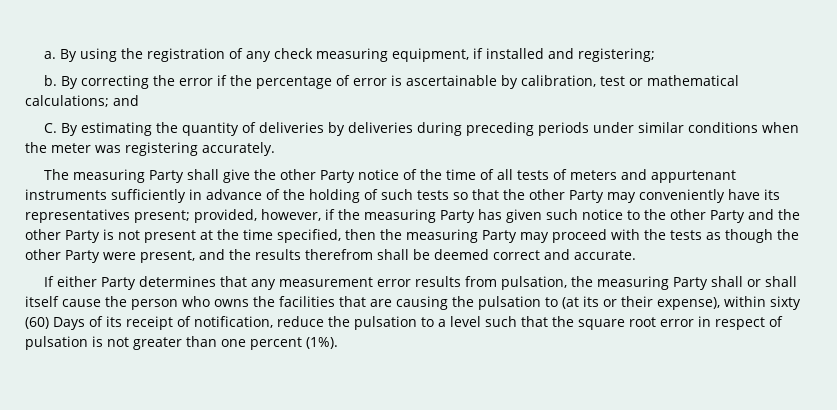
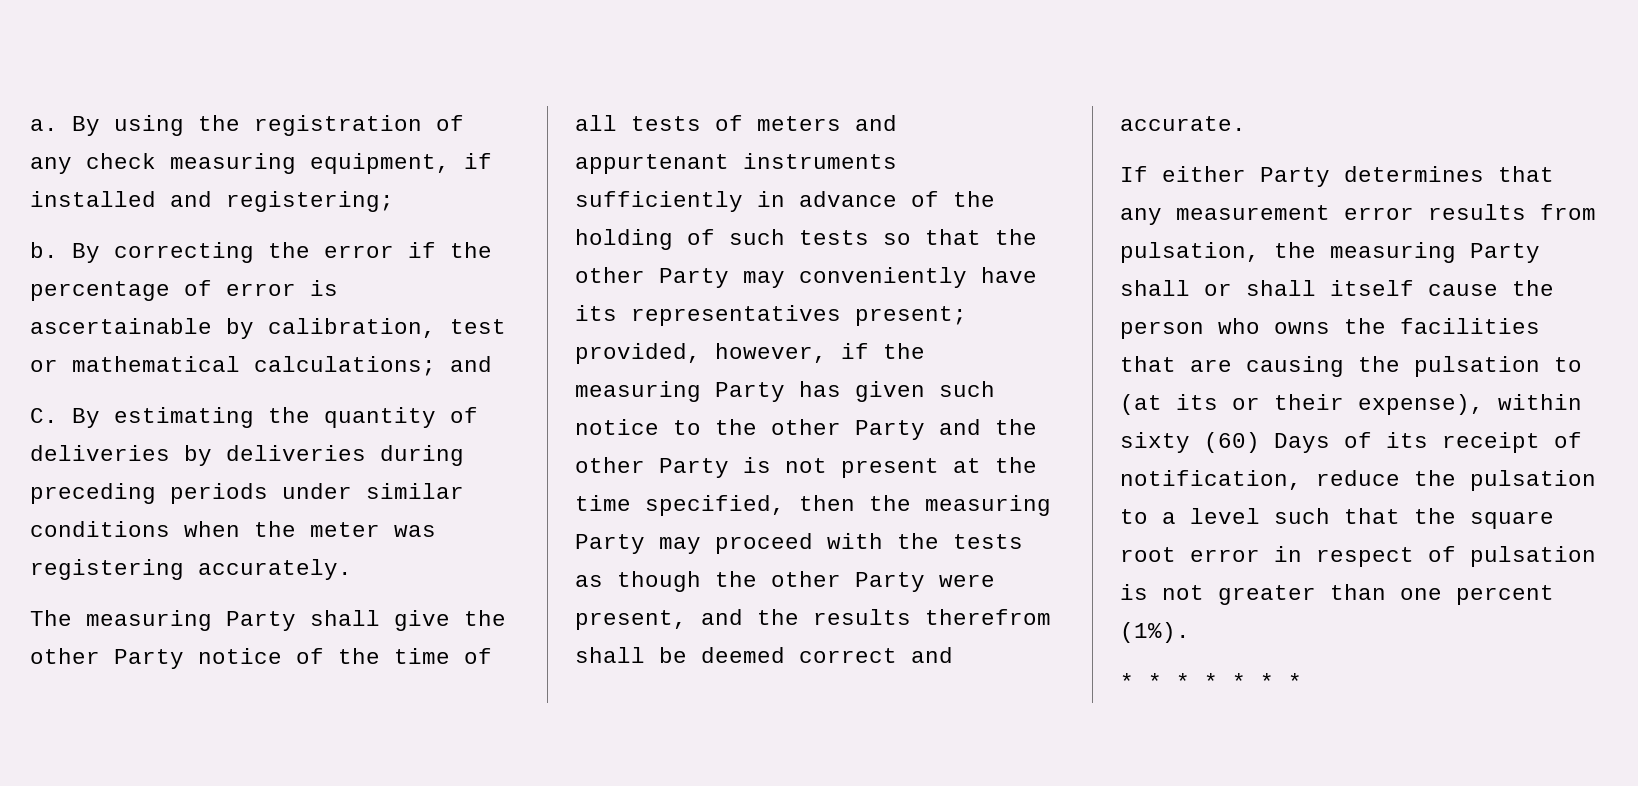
(338, 343) none -> [1120,673,1302,689] // * * * * * * *

